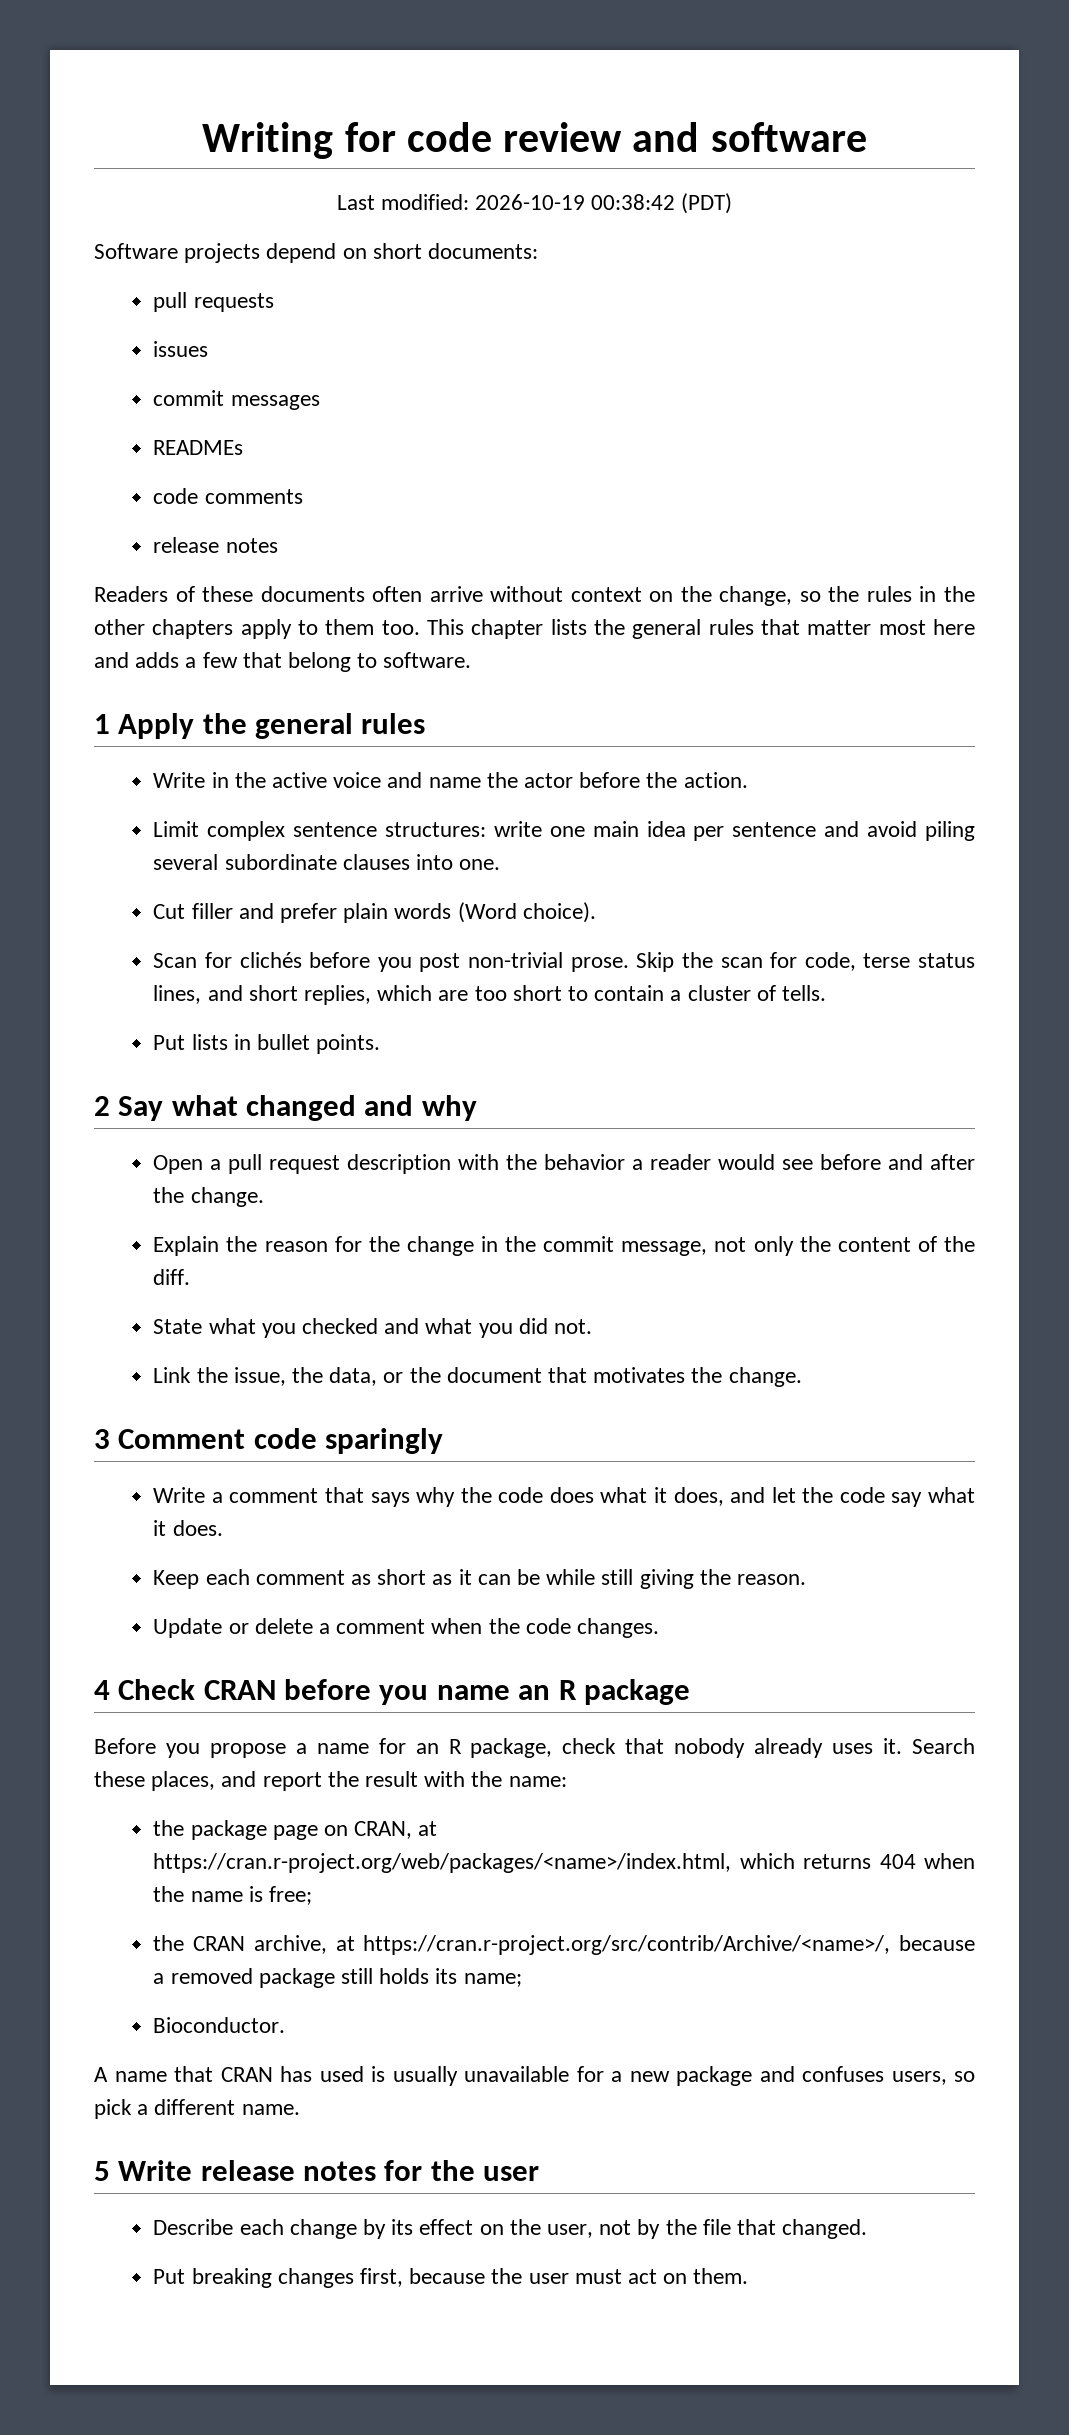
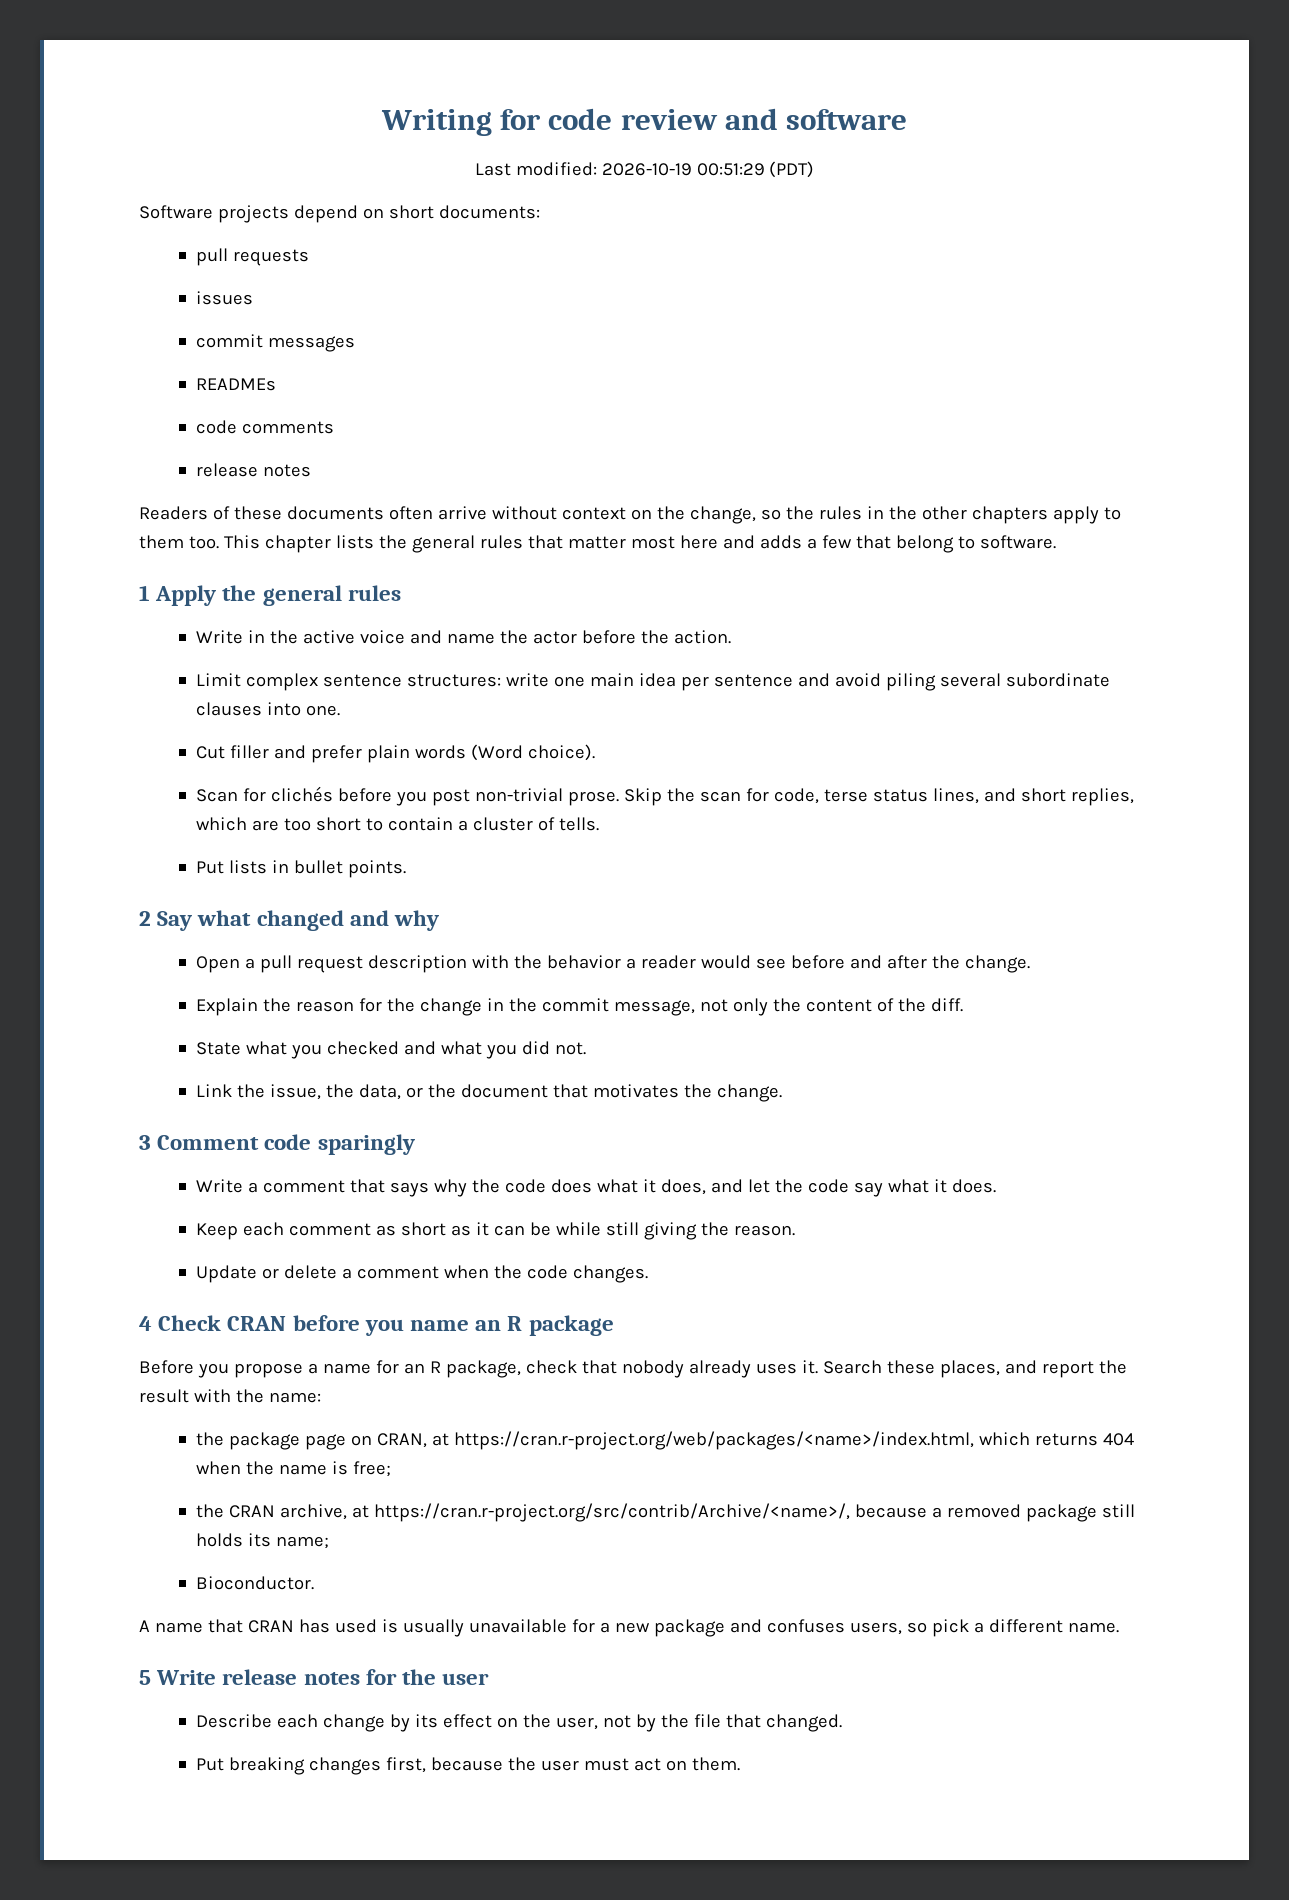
[591,194,676,210] 00:38:42 -> [696,163,765,176] 00:51:29

